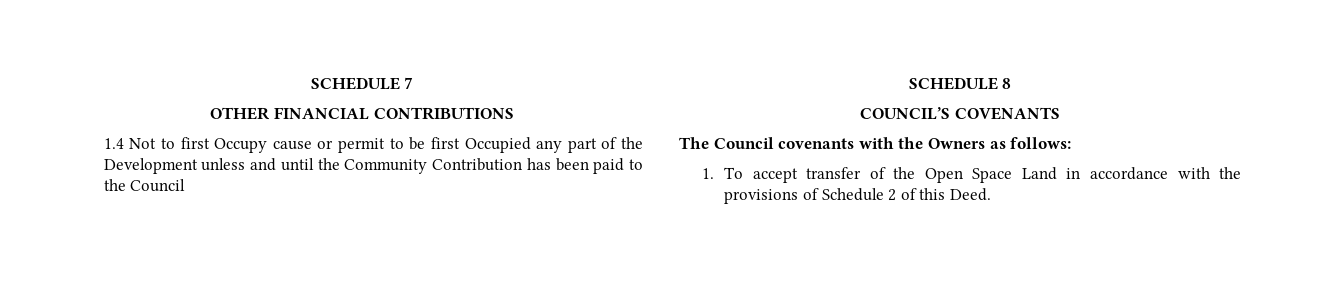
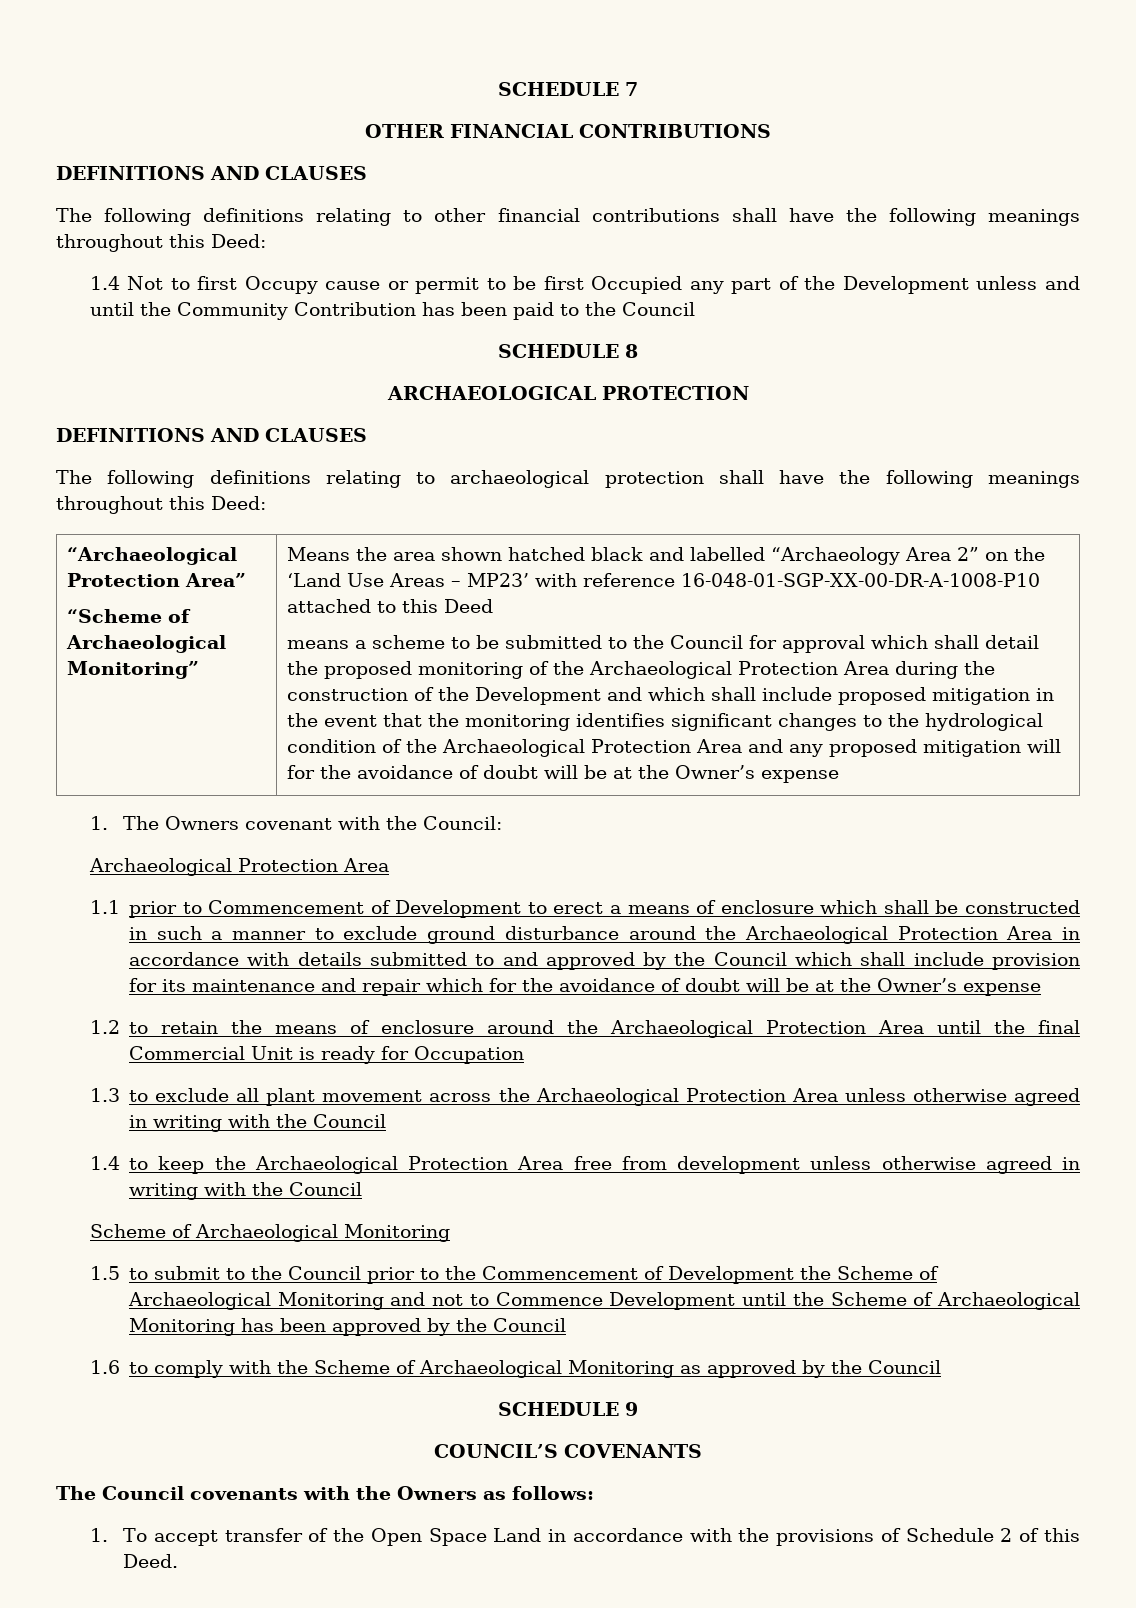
(514, 113) none -> [56,166,367,180] [56,208,1081,226] [56,234,266,252] // DEFINITIONS AND CLAUSES // The following definitions relating to other financial contributions shall have the following meanings throughout this Deed:
(1012, 83) none -> [386,386,749,400] [56,428,367,442] [56,470,1080,488] [56,496,266,514] [67,547,238,565] [67,573,247,587] [67,609,192,623] [66,635,227,653] [67,661,200,679] [287,547,1046,565] [287,573,1041,587] [287,599,494,613] [287,635,1040,653] [287,661,996,679] [287,687,1055,705] [287,713,1044,731] [287,739,1062,757] [287,765,840,783] [89,816,503,830] [88,858,389,876] [89,900,1080,918] [129,926,1081,944] [129,952,1081,970] [129,978,1042,996] [89,1020,1080,1038] [129,1046,525,1064] [89,1088,1080,1106] [129,1114,387,1132] [89,1156,1080,1174] [129,1182,363,1200] [89,1224,450,1242] [89,1266,940,1284] [128,1292,1080,1310] [129,1318,567,1336] [89,1360,942,1378] [498,1402,638,1416] // ARCHAEOLOGICAL PROTECTION // DEFINITIONS AND CLAUSES // The following definitions relating to archaeological protection shall have the following meanings throughout this Deed: // “Archaeological Protection Area” // “Scheme of Archaeological Monitoring” | Means the area shown hatched black and labelled “Archaeology Area 2” on the ‘Land Use Areas – MP23’ with reference 16-048-01-SGP-XX-00-DR-A-1008-P10 attached to this Deed // means a scheme to be submitted to the Council for approval which shall detail the proposed monitoring of the Archaeological Protection Area during the construction of the Development and which shall include proposed mitigation in the event that the monitoring identifies significant changes to the hydrological condition of the Archaeological Protection Area and any proposed mitigation will for the avoidance of doubt will be at the Owner’s expense // 1. The Owners covenant with the Council: // Archaeological Protection Area // 1.1 prior to Commencement of Development to erect a means of enclosure which shall be constructed in such a manner to exclude ground disturbance around the Archaeological Protection Area in accordance with details submitted to and approved by the Council which shall include provision for its maintenance and repair which for the avoidance of doubt will be at the Owner’s expense // 1.2 to retain the means of enclosure around the Archaeological Protection Area until the final Commercial Unit is ready for Occupation // 1.3 to exclude all plant movement across the Archaeological Protection Area unless otherwise agreed in writing with the Council // 1.4 to keep the Archaeological Protection Area free from development unless otherwise agreed in writing with the Council // Scheme of Archaeological Monitoring // 1.5 to submit to the Council prior to the Commencement of Development the Scheme of Archaeological Monitoring and not to Commence Development until the Scheme of Archaeological Monitoring has been approved by the Council // 1.6 to comply with the Scheme of Archaeological Monitoring as approved by the Council // SCHEDULE 9

